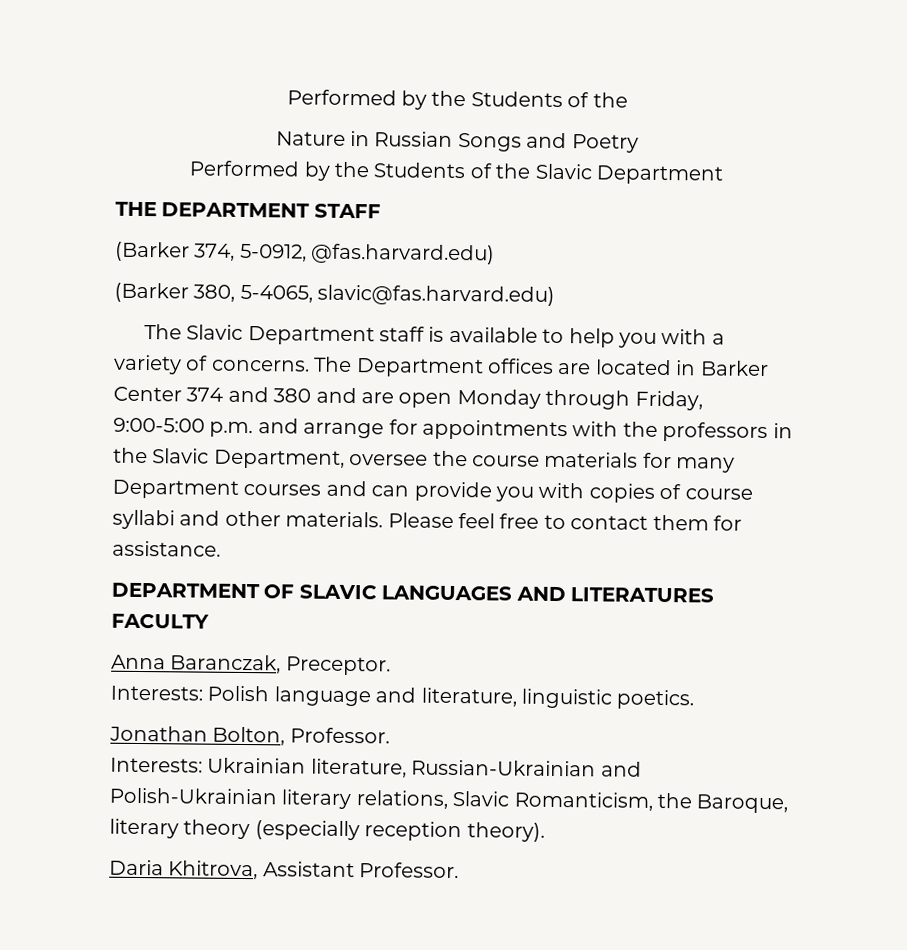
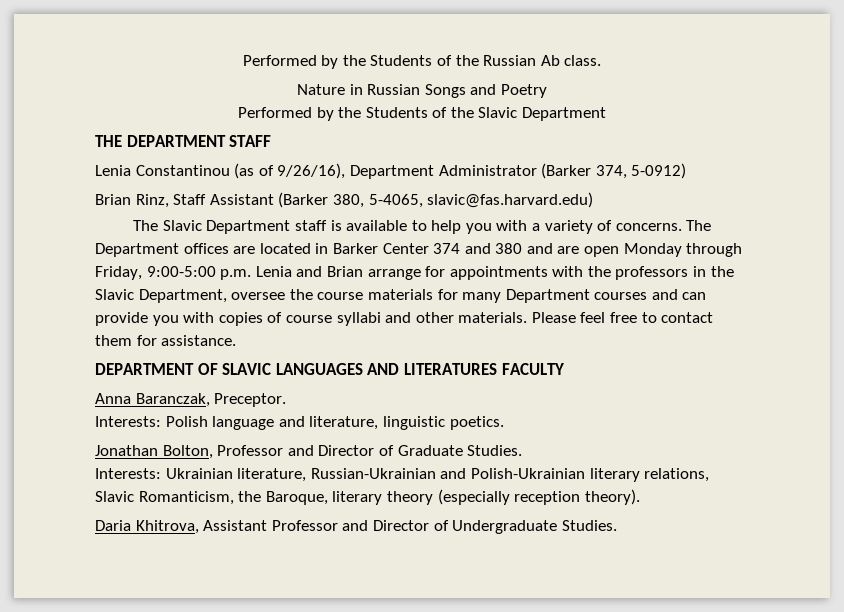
[286,89,628,110] Performed by the Students of the -> [242,55,602,69] Performed by the Students of the Russian Ab class.
[115,241,496,265] (Barker 374, 5-0912, @fas.harvard.edu) // -> [95,163,687,179] [95,194,274,208] Lenia Constantinou (as of 9/26/16), Department Administrator (Barker 374, 5-0912) // Brian Rinz, Staff Assistant
[257,418,299,434] and -> [255,266,363,277] Lenia and Brian
[289,727,390,744] Professor. -> [217,445,523,456] Professor and Director of Graduate Studies.
[359,862,460,879] Professor. -> [271,520,617,534] Professor and Director of Undergraduate Studies.

